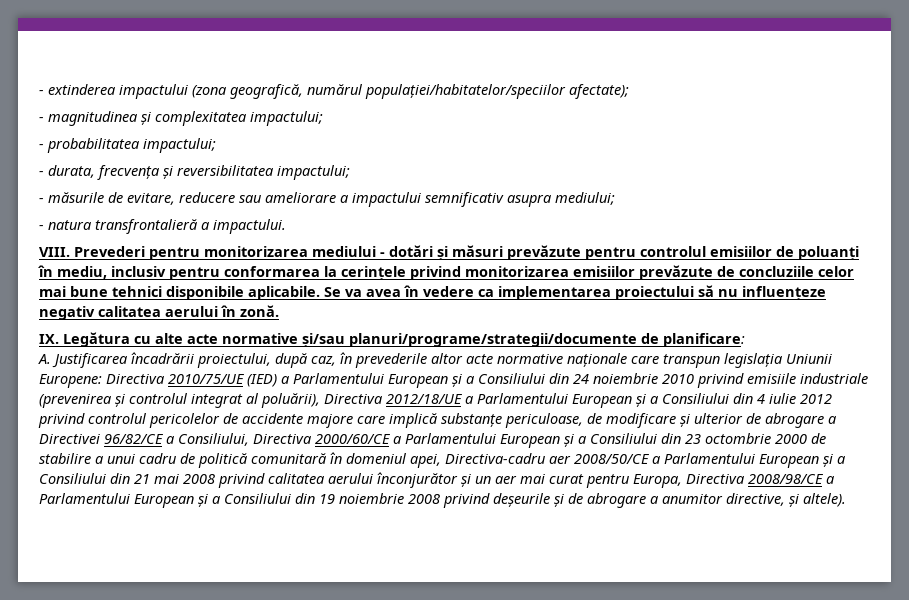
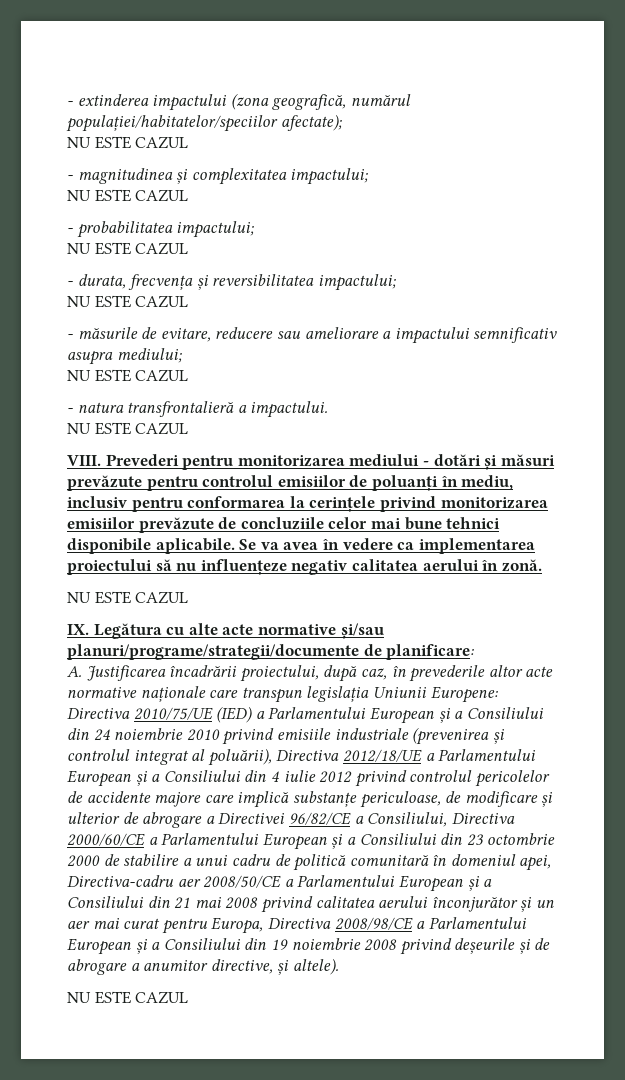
(629, 91) none -> [67,136,189,149] // NU ESTE CAZUL
(323, 118) none -> [67,189,189,202] // NU ESTE CAZUL
(216, 145) none -> [67,242,189,255] // NU ESTE CAZUL
(350, 172) none -> [67,295,189,308] // NU ESTE CAZUL
(615, 198) none -> [67,369,189,382] // NU ESTE CAZUL
(286, 226) none -> [67,422,189,435] // NU ESTE CAZUL
(279, 311) none -> [67,591,189,604] // NU ESTE CAZUL
(846, 500) none -> [67,991,189,1004] // NU ESTE CAZUL

